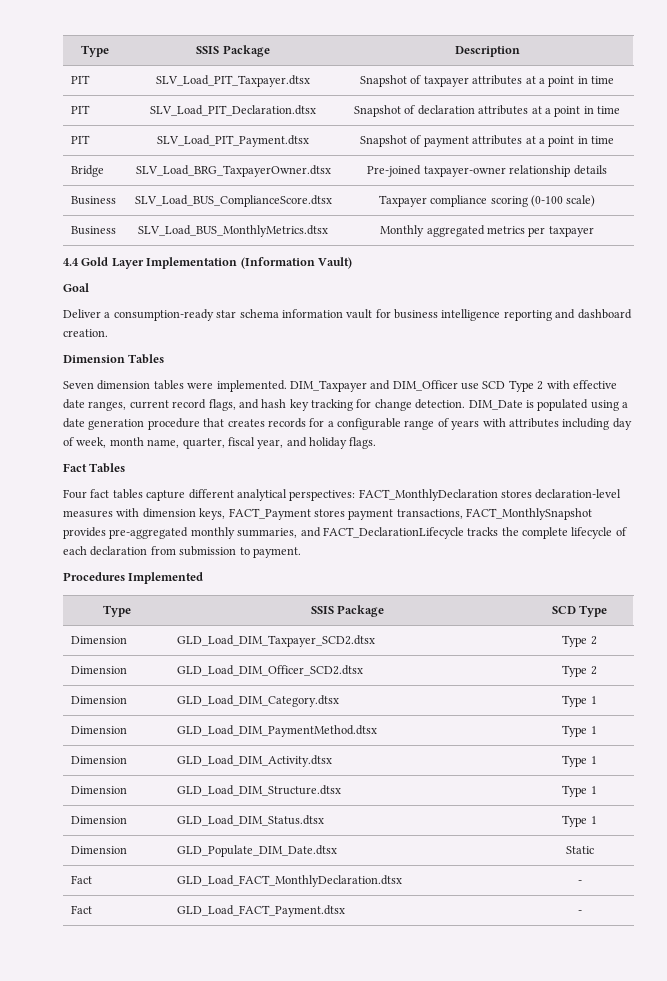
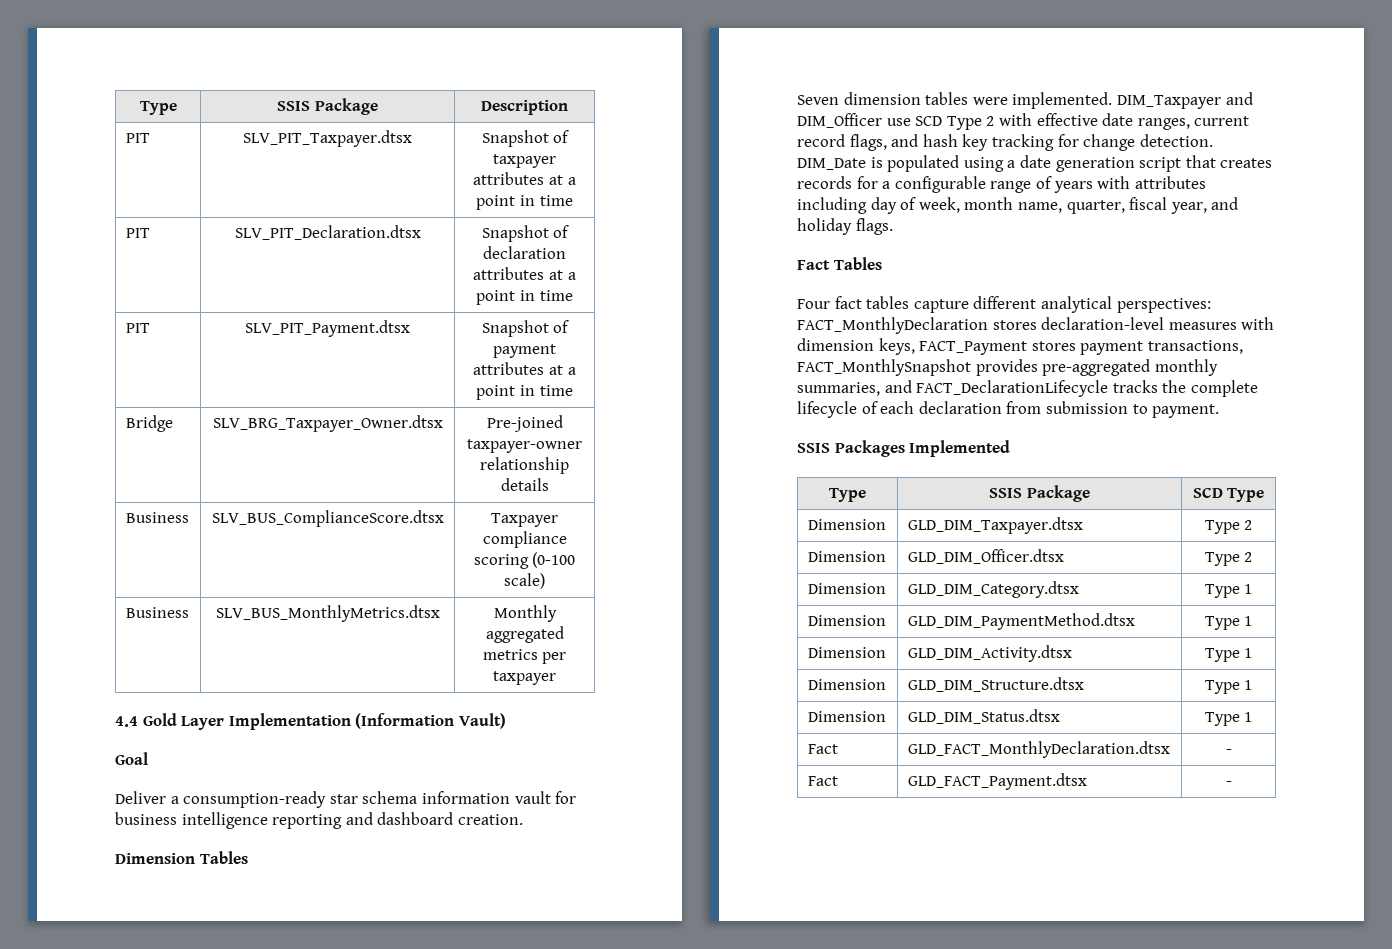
[156,75,310,87] SLV_Load_PIT_Taxpayer.dtsx -> [243,130,412,147] SLV_PIT_Taxpayer.dtsx
[150,105,316,116] SLV_Load_PIT_Declaration.dtsx -> [234,225,421,240] SLV_PIT_Declaration.dtsx
[157,135,309,147] SLV_Load_PIT_Payment.dtsx -> [245,320,410,337] SLV_PIT_Payment.dtsx
[135,165,331,177] SLV_Load_BRG_TaxpayerOwner.dtsx -> [212,415,443,432] SLV_BRG_Taxpayer_Owner.dtsx
[134,195,332,207] SLV_Load_BUS_ComplianceScore.dtsx -> [211,510,444,527] SLV_BUS_ComplianceScore.dtsx
[138,225,328,237] SLV_Load_BUS_MonthlyMetrics.dtsx -> [215,605,440,622] SLV_BUS_MonthlyMetrics.dtsx
[147,418,200,430] procedure -> [1139,157,1182,172] script
[63,572,125,581] Procedures -> [797,440,905,457] SSIS Packages
[176,635,375,647] [562,635,597,647] [70,666,127,674] [176,665,363,676] [562,665,597,677] [70,696,127,704] [176,695,339,707] [562,695,597,707] [70,726,127,734] [176,725,377,737] [562,725,597,737] [70,756,127,764] [176,755,332,767] [562,755,597,767] [70,786,127,794] [176,785,341,796] [562,785,597,797] [70,816,127,824] [176,815,324,826] [562,815,597,827] [70,846,127,854] [176,845,337,857] [565,846,594,854] [70,875,92,884] [176,875,402,887] GLD_Load_DIM_Taxpayer_SCD2.dtsx | Type 2 // Dimension | GLD_Load_DIM_Officer_SCD2.dtsx | Type 2 // Dimension | GLD_Load_DIM_Category.dtsx | Type 1 // Dimension | GLD_Load_DIM_PaymentMethod.dtsx | Type 1 // Dimension | GLD_Load_DIM_Activity.dtsx | Type 1 // Dimension | GLD_Load_DIM_Structure.dtsx | Type 1 // Dimension | GLD_Load_DIM_Status.dtsx | Type 1 // Dimension | GLD_Populate_DIM_Date.dtsx | Static // Fact | GLD_Load_FACT_MonthlyDeclaration.dtsx -> [907,517,1083,534] [1204,520,1253,534] [807,551,886,562] [907,549,1064,564] [1204,552,1253,566] [807,583,886,594] [907,581,1079,598] [1204,584,1253,598] [807,615,886,626] [907,613,1135,630] [1204,616,1253,630] [807,647,886,658] [907,645,1072,662] [1204,648,1253,662] [807,679,886,690] [907,677,1084,692] [1204,680,1253,694] [807,711,886,722] [907,709,1060,724] [1204,712,1253,726] [807,744,838,754] [907,741,1170,758] GLD_DIM_Taxpayer.dtsx | Type 2 // Dimension | GLD_DIM_Officer.dtsx | Type 2 // Dimension | GLD_DIM_Category.dtsx | Type 1 // Dimension | GLD_DIM_PaymentMethod.dtsx | Type 1 // Dimension | GLD_DIM_Activity.dtsx | Type 1 // Dimension | GLD_DIM_Structure.dtsx | Type 1 // Dimension | GLD_DIM_Status.dtsx | Type 1 // Fact | GLD_FACT_MonthlyDeclaration.dtsx
[176,905,345,917] GLD_Load_FACT_Payment.dtsx -> [907,773,1087,790] GLD_FACT_Payment.dtsx

